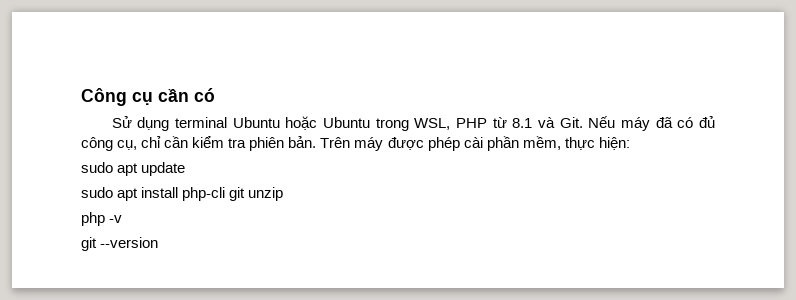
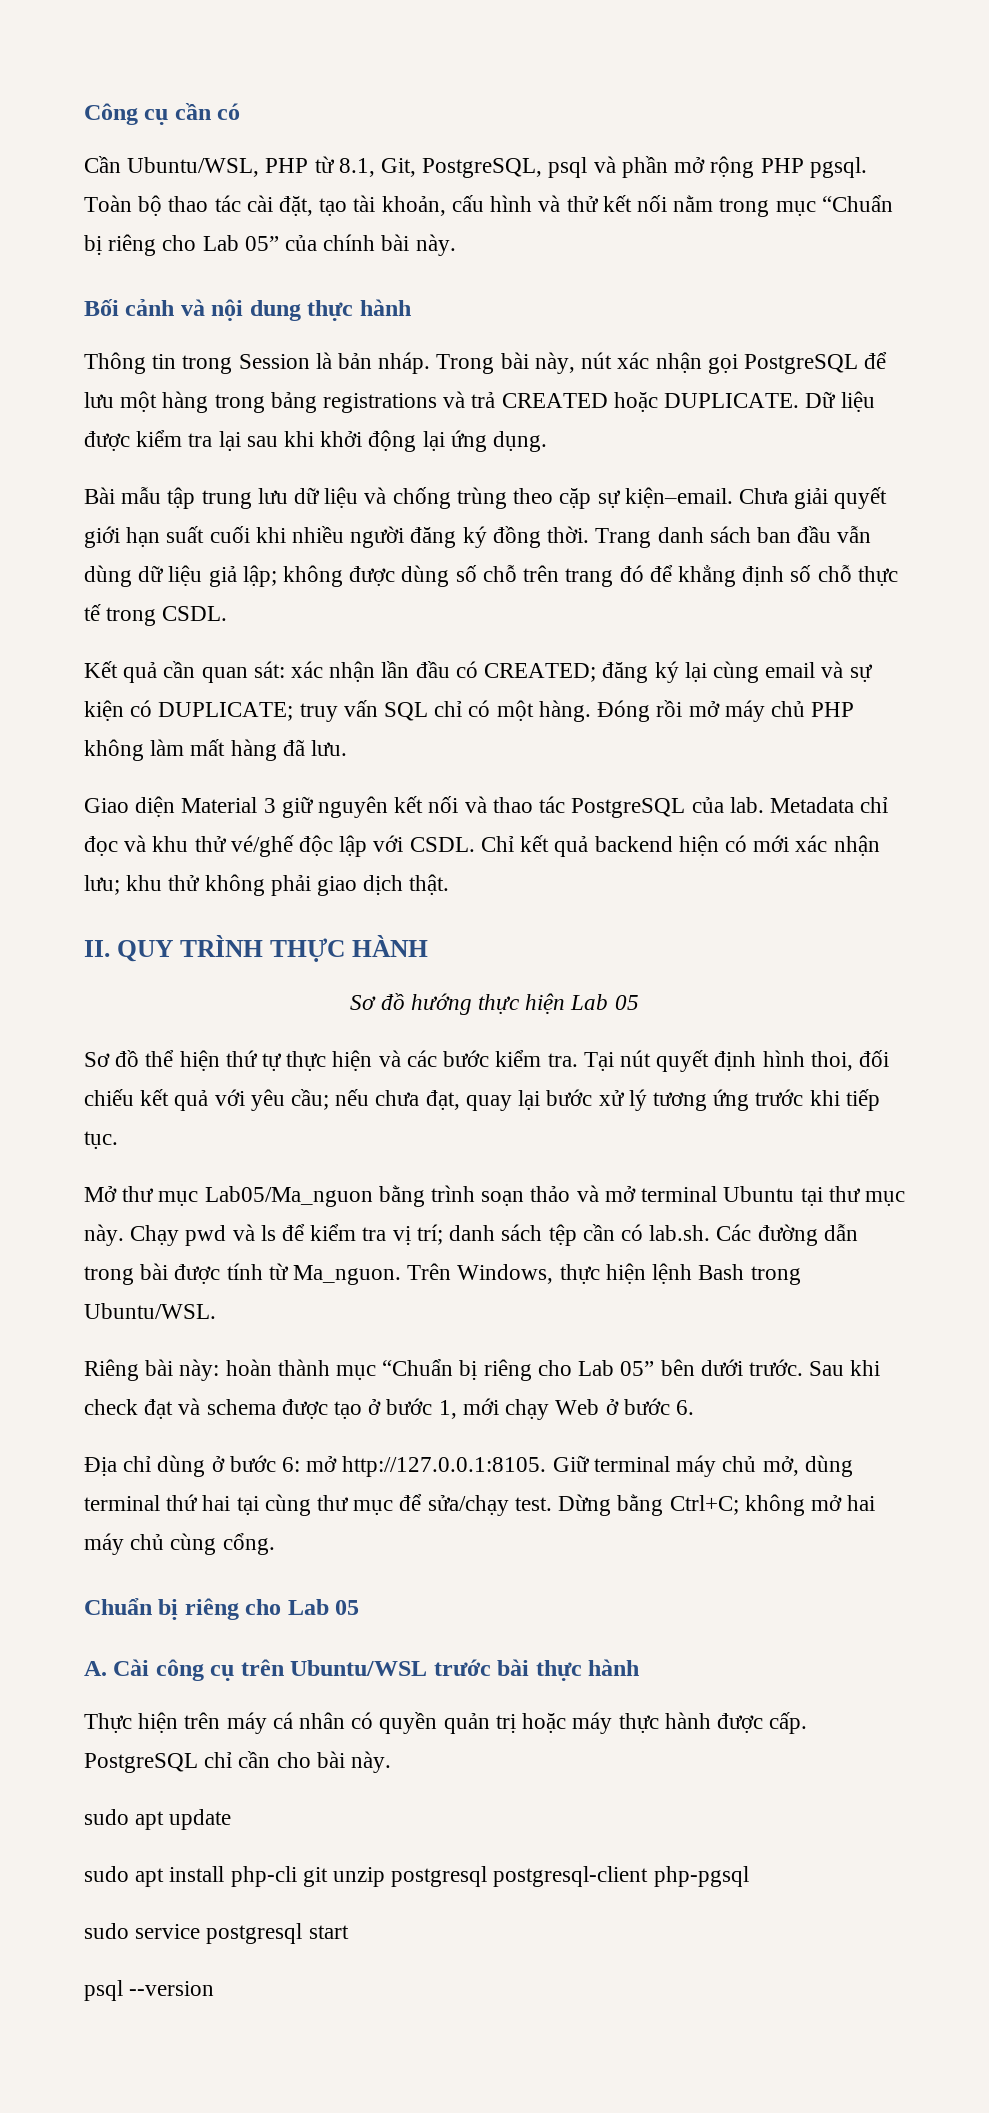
[111,116,716,131] [81,136,630,151] Sử dụng terminal Ubuntu hoặc Ubuntu trong WSL, PHP từ 8.1 và Git. Nếu máy đã có đủ công cụ, chỉ cần kiểm tra phiên bản. Trên máy được phép cài phần mềm, thực hiện: -> [84,156,867,178] [84,195,893,217] [84,234,456,256] [84,299,411,321] [84,352,888,374] [84,391,875,413] [84,430,548,452] [84,487,888,509] [84,526,872,548] [84,565,898,587] [84,604,228,626] [84,661,873,683] [84,700,855,722] [84,739,348,761] [84,796,889,818] [84,835,880,857] [84,874,450,896] [84,935,428,962] [350,993,639,1015] [84,1050,889,1072] [84,1089,880,1111] [84,1131,118,1149] [84,1185,905,1207] [84,1224,858,1246] [84,1263,801,1285] [84,1303,216,1319] [84,1359,881,1381] [84,1398,694,1420] [84,1455,853,1477] [84,1494,876,1516] [84,1533,275,1555] [84,1598,360,1620] [84,1659,640,1681] [84,1712,808,1734] [84,1751,392,1773] Cần Ubuntu/WSL, PHP từ 8.1, Git, PostgreSQL, psql và phần mở rộng PHP pgsql. Toàn bộ thao tác cài đặt, tạo tài khoản, cấu hình và thử kết nối nằm trong mục “Chuẩn bị riêng cho Lab 05” của chính bài này. // Bối cảnh và nội dung thực hành // Thông tin trong Session là bản nháp. Trong bài này, nút xác nhận gọi PostgreSQL để lưu một hàng trong bảng registrations và trả CREATED hoặc DUPLICATE. Dữ liệu được kiểm tra lại sau khi khởi động lại ứng dụng. // Bài mẫu tập trung lưu dữ liệu và chống trùng theo cặp sự kiện–email. Chưa giải quyết giới hạn suất cuối khi nhiều người đăng ký đồng thời. Trang danh sách ban đầu vẫn dùng dữ liệu giả lập; không được dùng số chỗ trên trang đó để khẳng định số chỗ thực tế trong CSDL. // Kết quả cần quan sát: xác nhận lần đầu có CREATED; đăng ký lại cùng email và sự kiện có DUPLICATE; truy vấn SQL chỉ có một hàng. Đóng rồi mở máy chủ PHP không làm mất hàng đã lưu. // Giao diện Material 3 giữ nguyên kết nối và thao tác PostgreSQL của lab. Metadata chỉ đọc và khu thử vé/ghế độc lập với CSDL. Chỉ kết quả backend hiện có mới xác nhận lưu; khu thử không phải giao dịch thật. // II. QUY TRÌNH THỰC HÀNH // Sơ đồ hướng thực hiện Lab 05 // Sơ đồ thể hiện thứ tự thực hiện và các bước kiểm tra. Tại nút quyết định hình thoi, đối chiếu kết quả với yêu cầu; nếu chưa đạt, quay lại bước xử lý tương ứng trước khi tiếp tục. // Mở thư mục Lab05/Ma_nguon bằng trình soạn thảo và mở terminal Ubuntu tại thư mục này. Chạy pwd và ls để kiểm tra vị trí; danh sách tệp cần có lab.sh. Các đường dẫn trong bài được tính từ Ma_nguon. Trên Windows, thực hiện lệnh Bash trong Ubuntu/WSL. // Riêng bài này: hoàn thành mục “Chuẩn bị riêng cho Lab 05” bên dưới trước. Sau khi check đạt và schema được tạo ở bước 1, mới chạy Web ở bước 6. // Địa chỉ dùng ở bước 6: mở http://127.0.0.1:8105. Giữ terminal máy chủ mở, dùng terminal thứ hai tại cùng thư mục để sửa/chạy test. Dừng bằng Ctrl+C; không mở hai máy chủ cùng cổng. // Chuẩn bị riêng cho Lab 05 // A. Cài công cụ trên Ubuntu/WSL trước bài thực hành // Thực hiện trên máy cá nhân có quyền quản trị hoặc máy thực hành được cấp. PostgreSQL chỉ cần cho bài này.
[81,212,123,226] [81,237,97,251] // php -v // git -> [391,1866,749,1887] [84,1923,349,1944] [84,1980,123,2001] postgresql postgresql-client php-pgsql // sudo service postgresql start // psql

